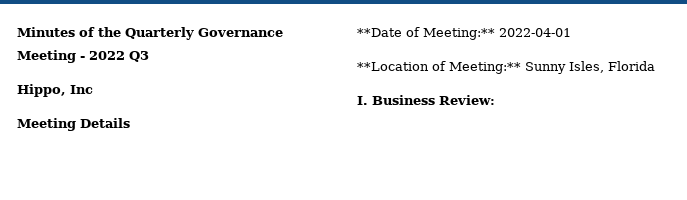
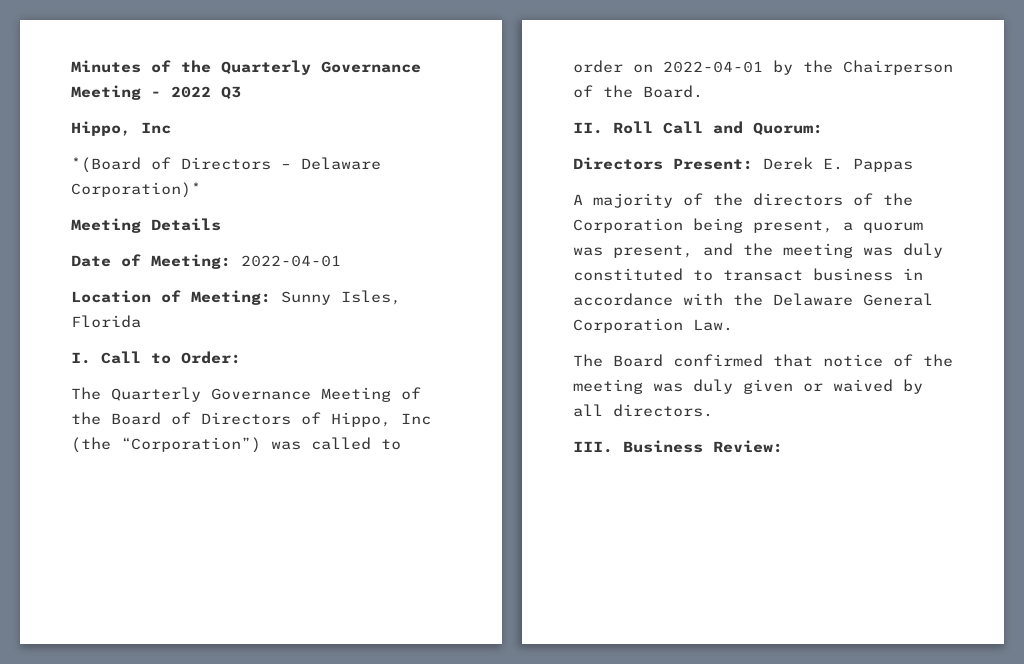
[17,118,130,131] [357,27,571,40] [357,61,655,74] [357,96,368,105] Meeting Details // **Date of Meeting:** 2022-04-01 // **Location of Meeting:** Sunny Isles, Florida // I. -> [71,157,381,173] [71,182,201,198] [71,218,221,233] [71,254,341,269] [71,290,401,305] [71,315,141,328] [71,351,241,364] [71,387,421,402] [71,412,431,427] [71,437,401,453] [573,60,953,75] [573,85,703,98] [573,121,823,135] [573,157,913,172] [573,193,913,208] [573,218,923,233] [573,243,943,258] [573,268,923,281] [573,293,933,306] [573,318,733,333] [573,354,953,367] [573,379,923,394] [573,404,713,417] [573,441,613,453] *(Board of Directors – Delaware Corporation)* // Meeting Details // Date of Meeting: 2022-04-01 // Location of Meeting: Sunny Isles, Florida // I. Call to Order: // The Quarterly Governance Meeting of the Board of Directors of Hippo, Inc (the “Corporation”) was called to order on 2022-04-01 by the Chairperson of the Board. // II. Roll Call and Quorum: // Directors Present: Derek E. Pappas // A majority of the directors of the Corporation being present, a quorum was present, and the meeting was duly constituted to transact business in accordance with the Delaware General Corporation Law. // The Board confirmed that notice of the meeting was duly given or waived by all directors. // III.

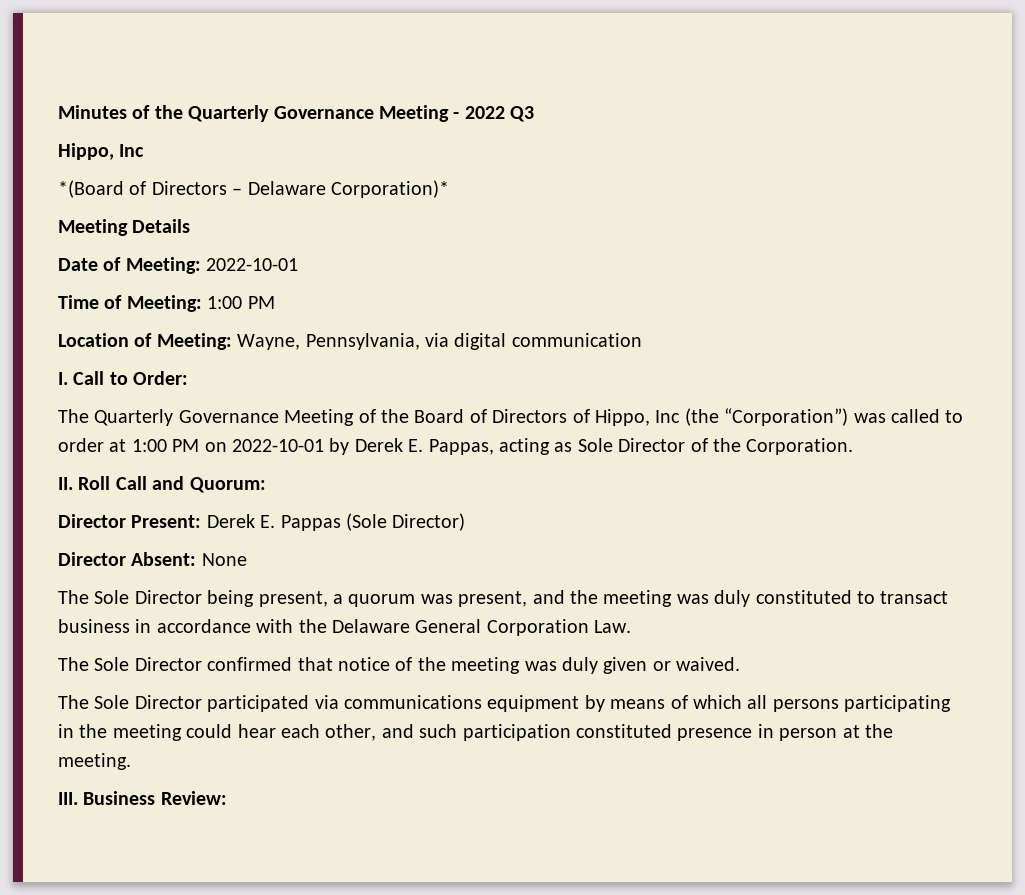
[241,255,341,267] [71,290,401,305] [71,315,141,328] 2022-04-01 // Location of Meeting: Sunny Isles, Florida -> [206,258,299,271] [58,295,275,312] [58,333,642,350] 2022-10-01 // Time of Meeting: 1:00 PM // Location of Meeting: Wayne, Pennsylvania, via digital communication
[633,60,953,75] [573,85,703,98] on 2022-04-01 by the Chairperson of the Board. -> [109,438,854,455] at 1:00 PM on 2022-10-01 by Derek E. Pappas, acting as Sole Director of the Corporation.
[573,157,663,170] Directors -> [58,514,126,528] Director
[573,193,913,208] [573,218,683,233] // A majority of the directors of the Corporation -> [346,513,466,531] [58,552,247,566] [58,590,202,604] (Sole Director) // Director Absent: None // The Sole Director
[613,354,663,367] Board -> [94,657,202,671] Sole Director
[833,379,923,394] [573,404,713,417] waived by all directors. -> [676,657,741,671] [58,695,952,712] [58,724,893,741] [58,753,131,770] waived. // The Sole Director participated via communications equipment by means of which all persons participating in the meeting could hear each other, and such participation constituted presence in person at the meeting.

